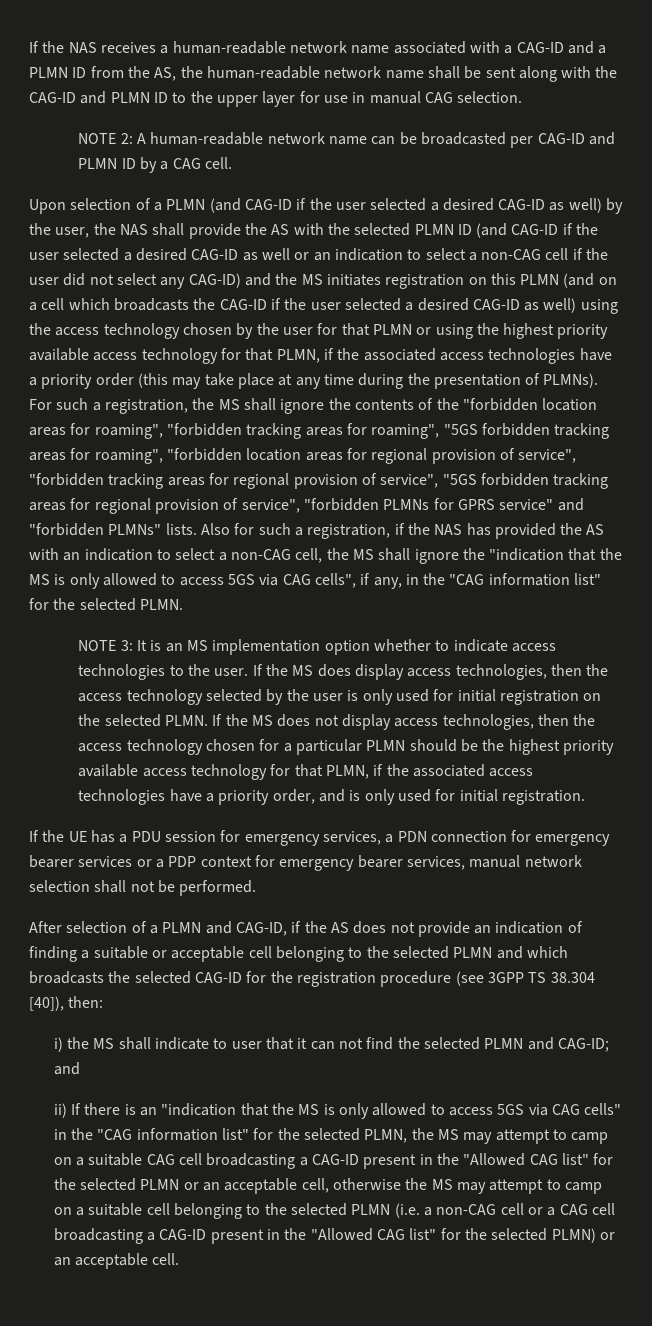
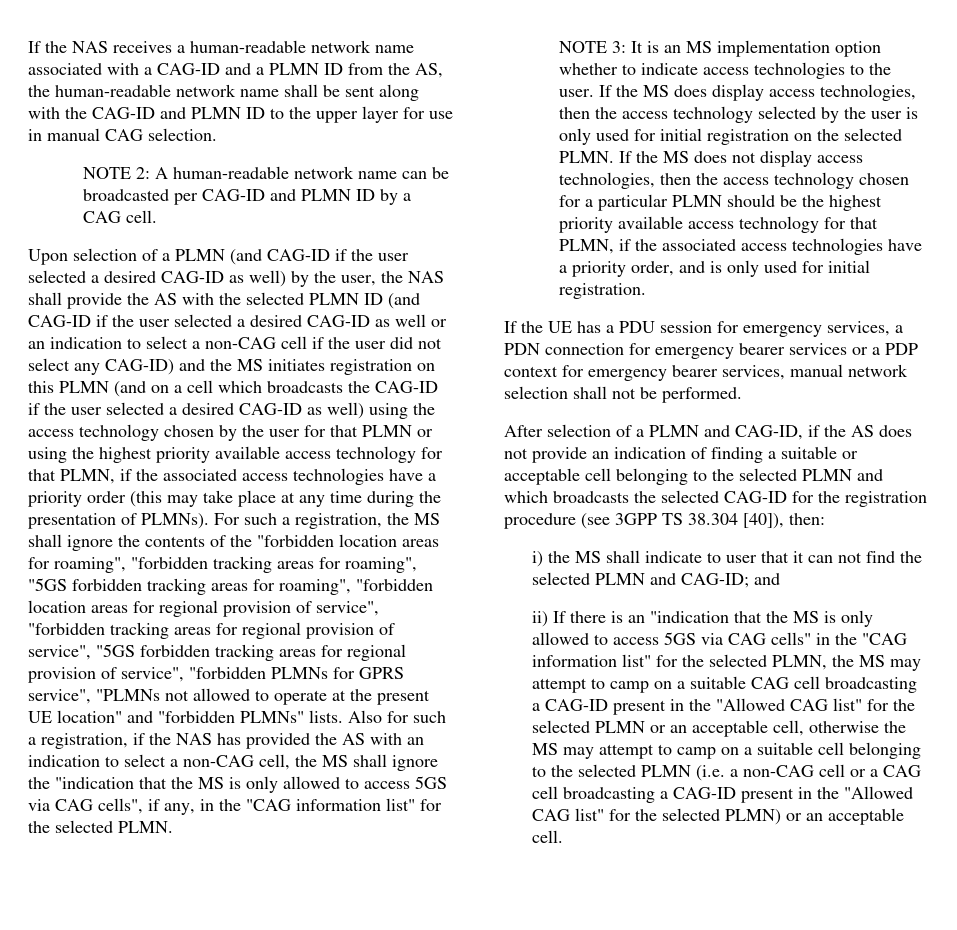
[499,499,554,510] service" -> [28,688,430,705] [28,710,122,723] service", "PLMNs not allowed to operate at the present UE location"

